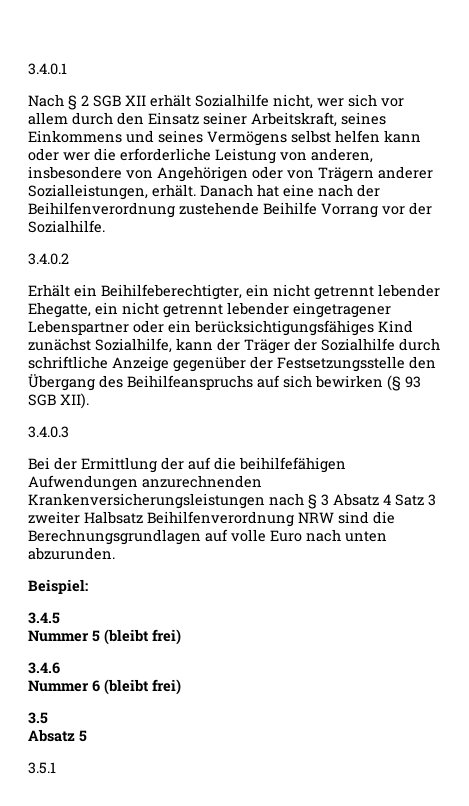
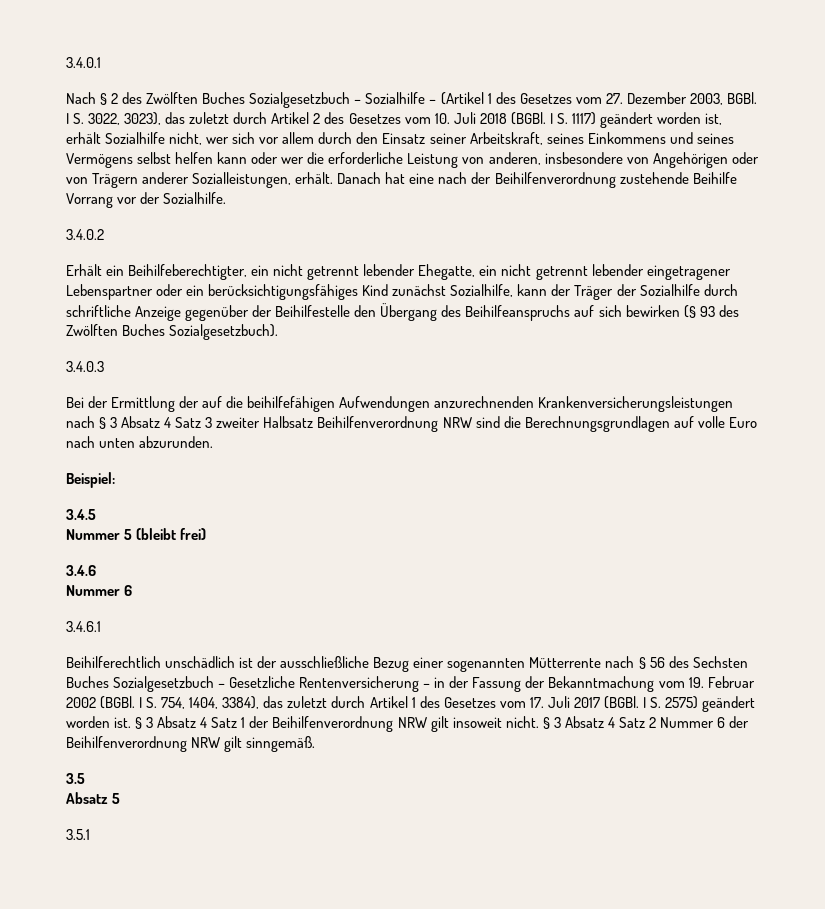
[93,95,146,107] SGB XII -> [122,92,757,108] [66,112,723,128] des Zwölften Buches Sozialgesetzbuch – Sozialhilfe – (Artikel 1 des Gesetzes vom 27. Dezember 2003, BGBl. I S. 3022, 3023), das zuletzt durch Artikel 2 des Gesetzes vom 10. Juli 2018 (BGBl. I S. 1117) geändert worden ist,
[277,356,405,372] Festsetzungsstelle -> [275,305,351,317] Beihilfestelle
[28,393,89,409] SGB XII). -> [718,305,739,317] [66,324,279,340] des Zwölften Buches Sozialgesetzbuch).
[104,679,181,695] (bleibt frei) -> [66,621,101,632] [66,656,748,672] [66,676,755,692] [66,696,756,712] [66,716,750,732] [66,736,316,752] // 3.4.6.1 // Beihilferechtlich unschädlich ist der ausschließliche Bezug einer sogenannten Mütterrente nach § 56 des Sechsten Buches Sozialgesetzbuch – Gesetzliche Rentenversicherung – in der Fassung der Bekanntmachung vom 19. Februar 2002 (BGBl. I S. 754, 1404, 3384), das zuletzt durch Artikel 1 des Gesetzes vom 17. Juli 2017 (BGBl. I S. 2575) geändert worden ist. § 3 Absatz 4 Satz 1 der Beihilfenverordnung NRW gilt insoweit nicht. § 3 Absatz 4 Satz 2 Nummer 6 der Beihilfenverordnung NRW gilt sinngemäß.

